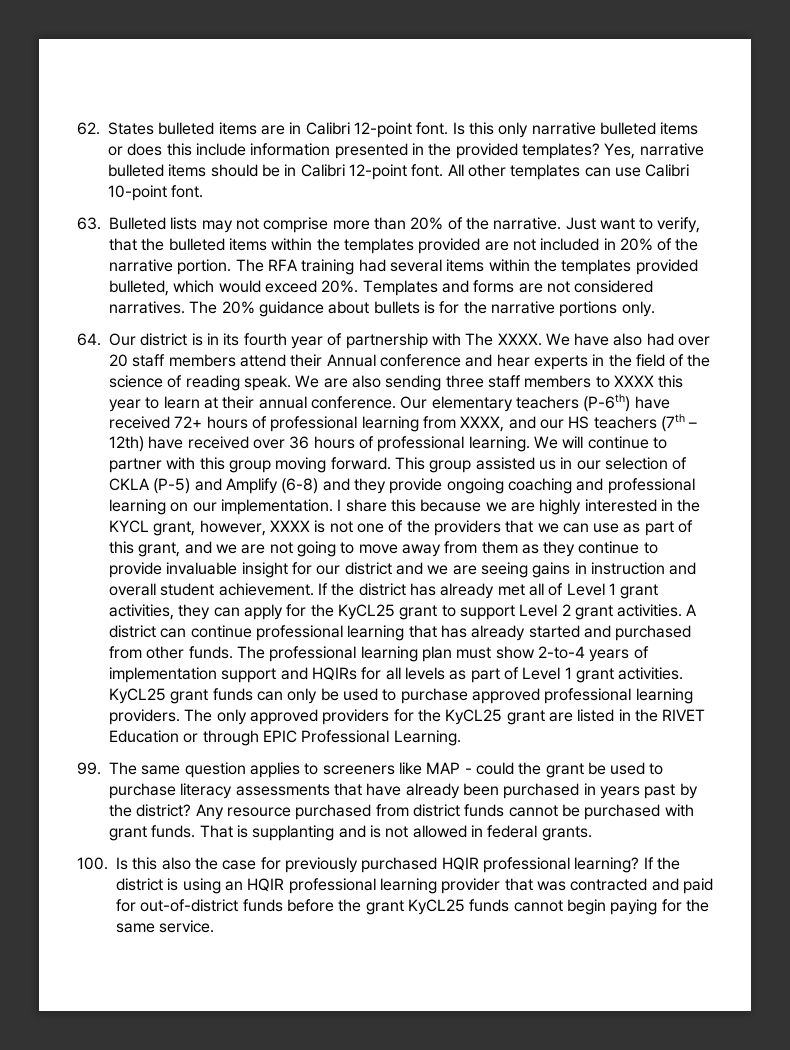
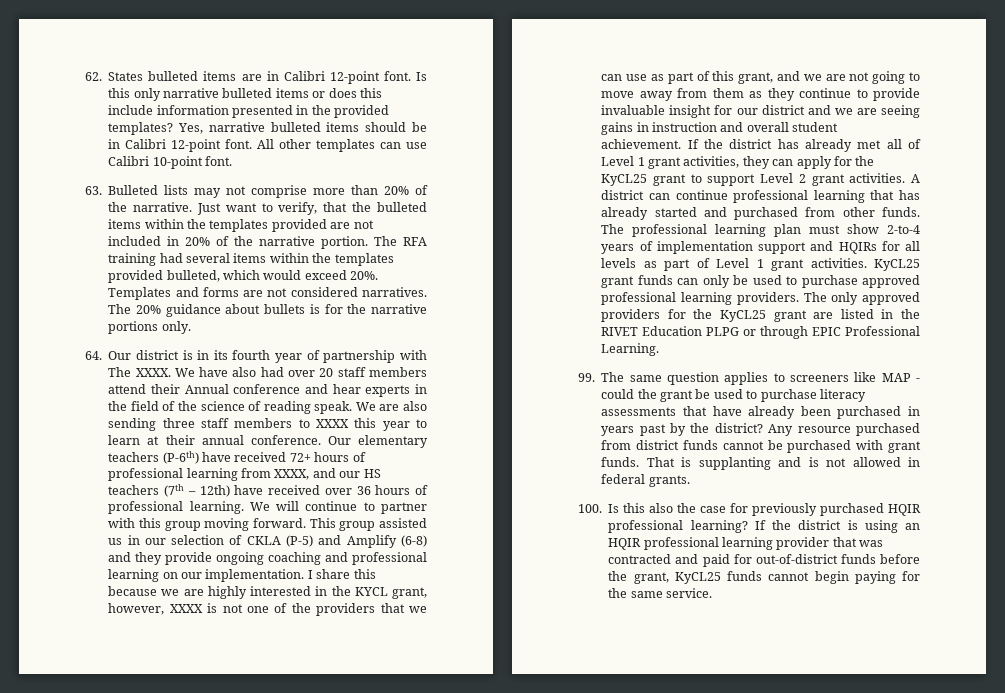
(179, 736) none -> [706,327,740,336] PLPG
[365,900,404,915] grant -> [633,572,669,584] grant,

